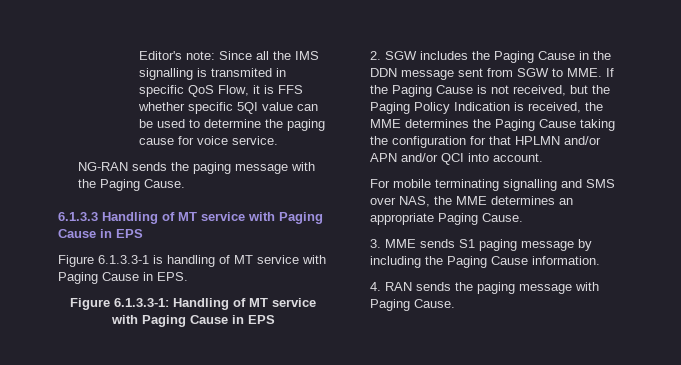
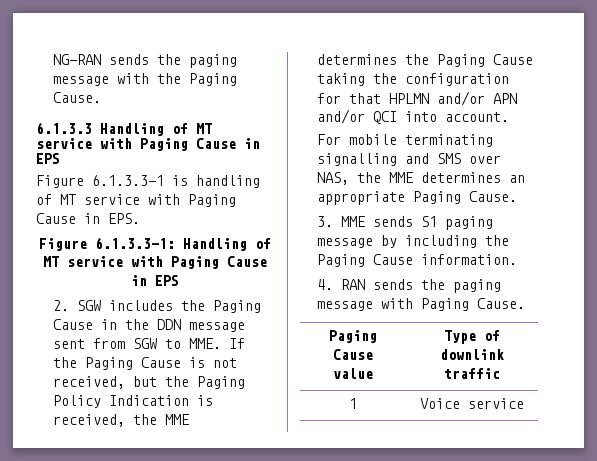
[139,51,319,60] [139,68,286,80] [139,85,303,97] [138,102,318,114] [139,119,325,131] [139,136,278,145] Editor's note: Since all the IMS signalling is transmited in specific QoS Flow, it is FFS whether specific 5QI value can be used to determine the paging cause for voice service. // -> (53, 59) none
(456, 303) none -> [329,330,377,343] [333,349,373,360] [333,368,373,379] [443,330,500,344] [439,349,504,360] [443,368,500,379] [349,398,357,409] [419,398,524,409] // Paging Cause value | Type of downlink traffic // 1 | Voice service

